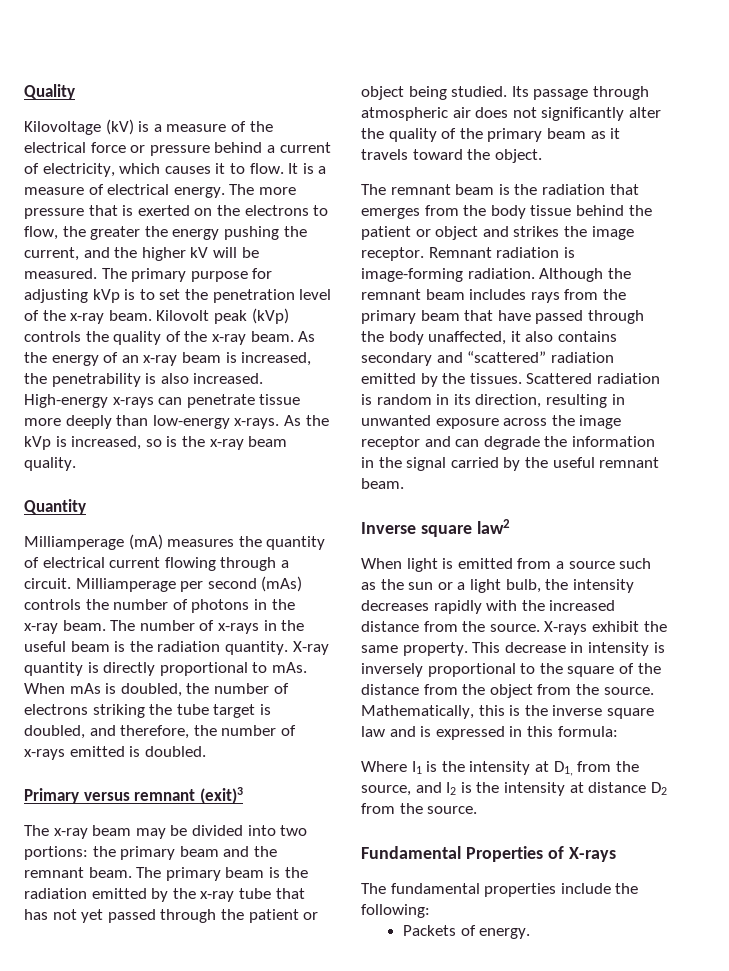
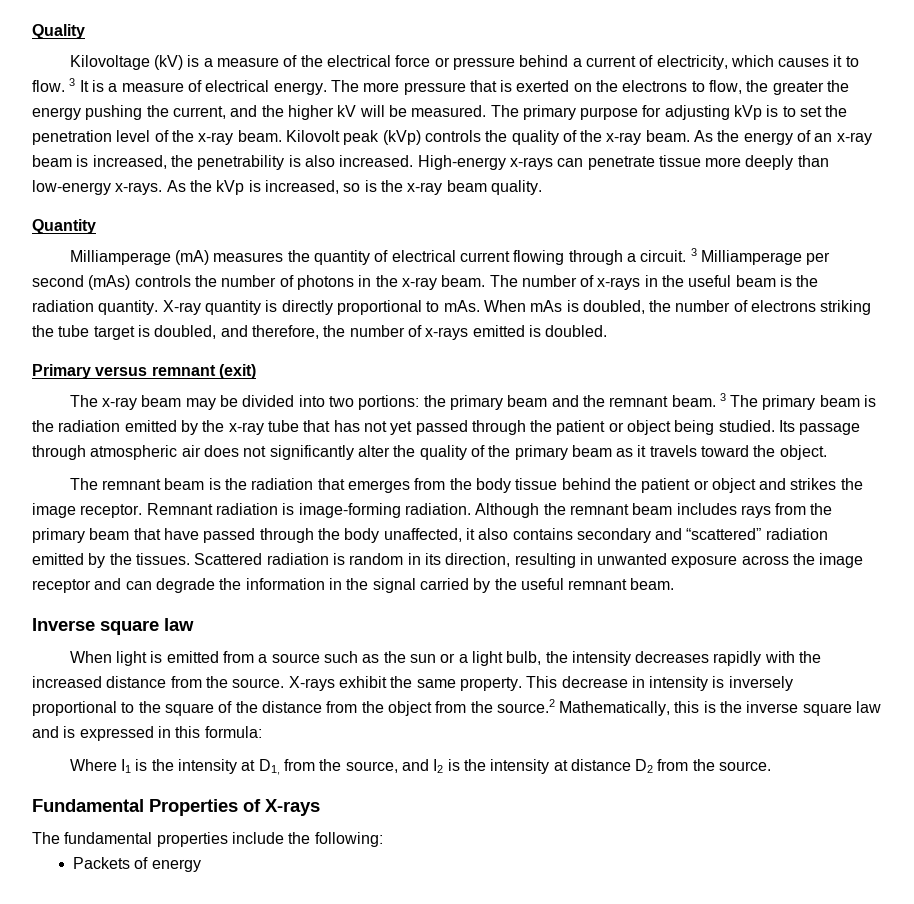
(284, 168) none -> [69,78,76,86] 3
(71, 583) none -> [690,248,697,256] 3
[199,787,243,804] (exit)3 -> [218,364,256,379] (exit)
(132, 872) none -> [719,393,726,401] 3
[476,519,510,534] law2 -> [164,618,194,631] law
[603,687,654,695] source. -> [496,699,555,713] source.2
[479,928,531,939] energy. -> [151,859,201,872] energy

